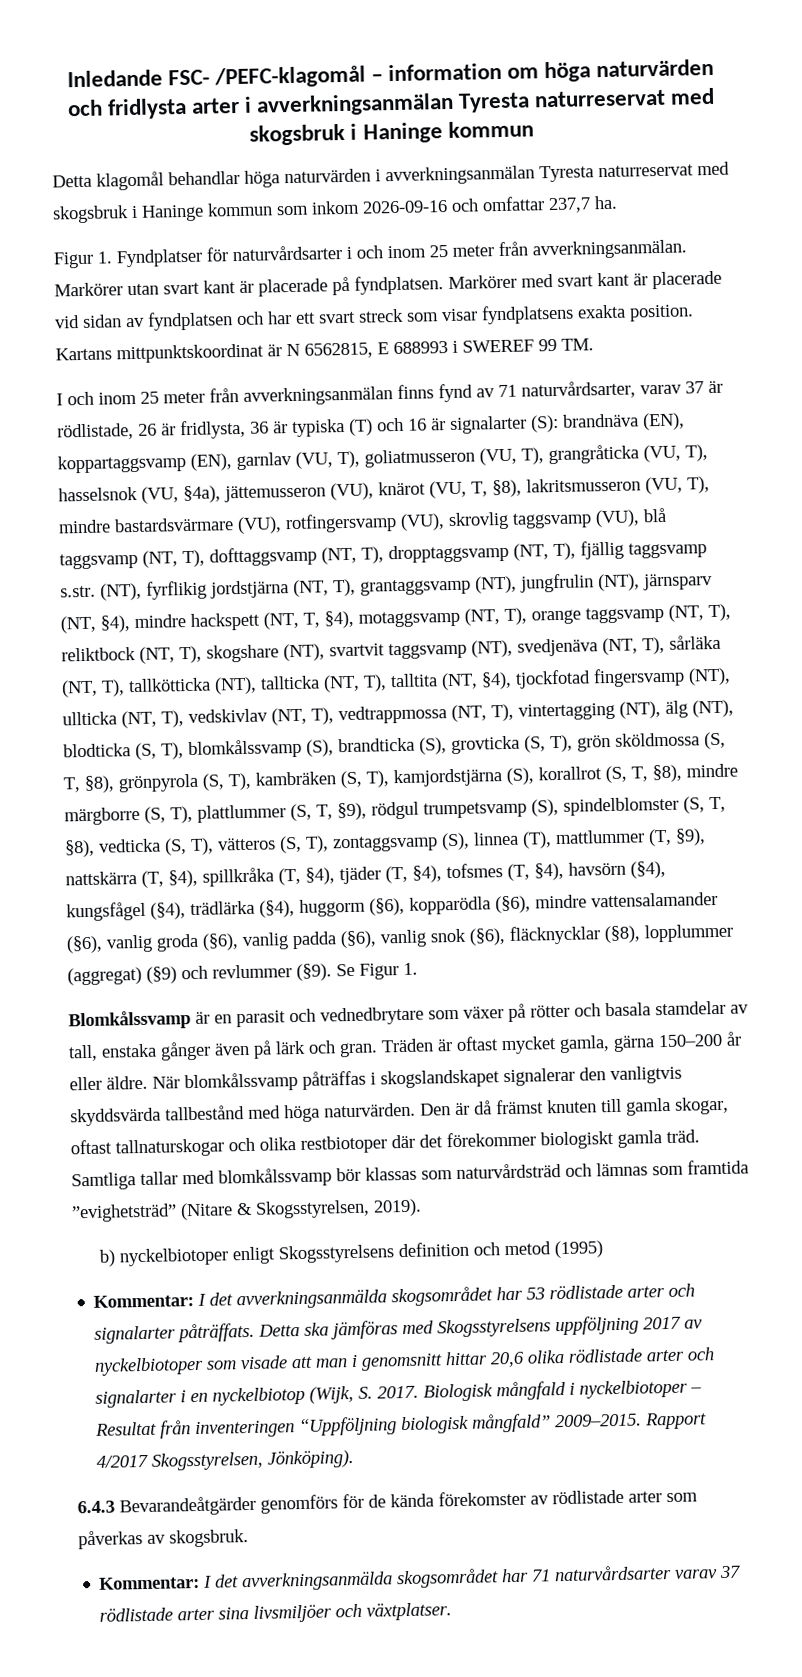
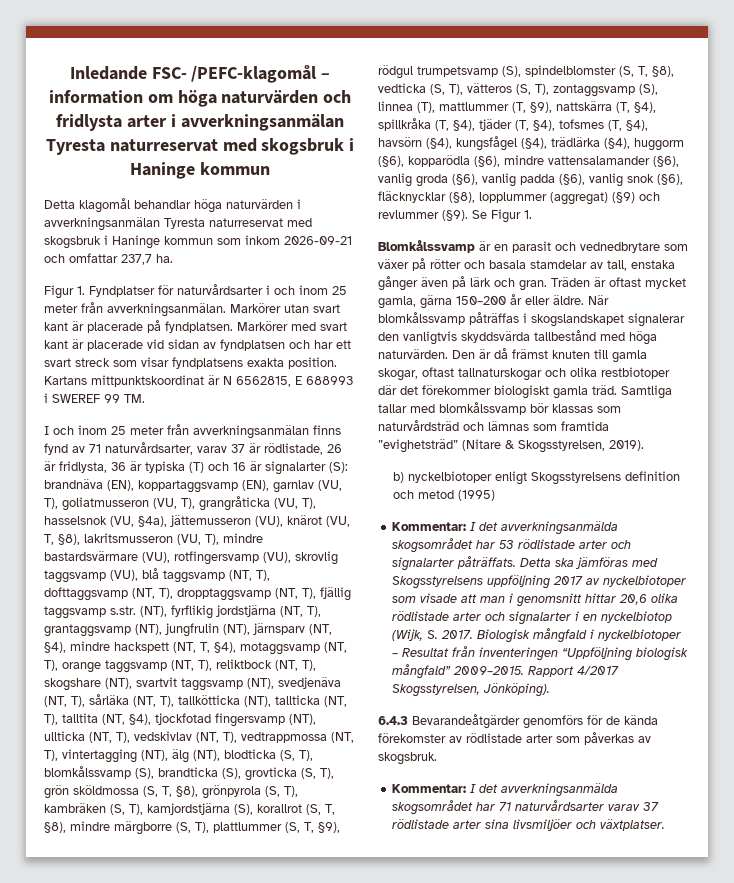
[362,200,448,214] 2026-09-16 -> [284,236,352,245] 2026-09-21

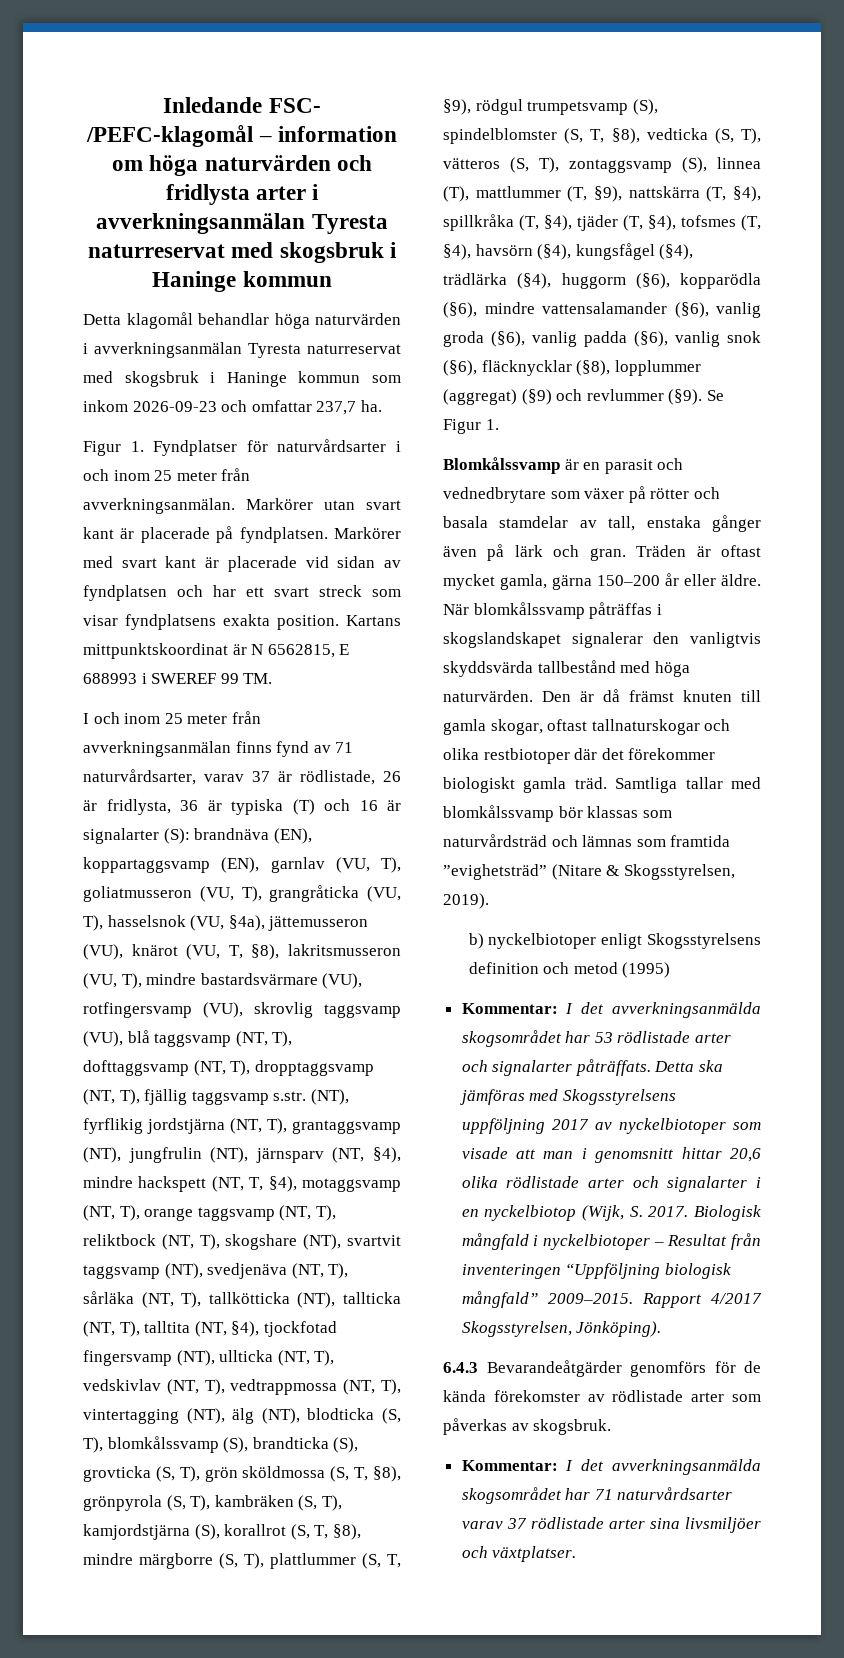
[284,236,352,245] 2026-09-21 -> [132,401,217,412] 2026-09-23

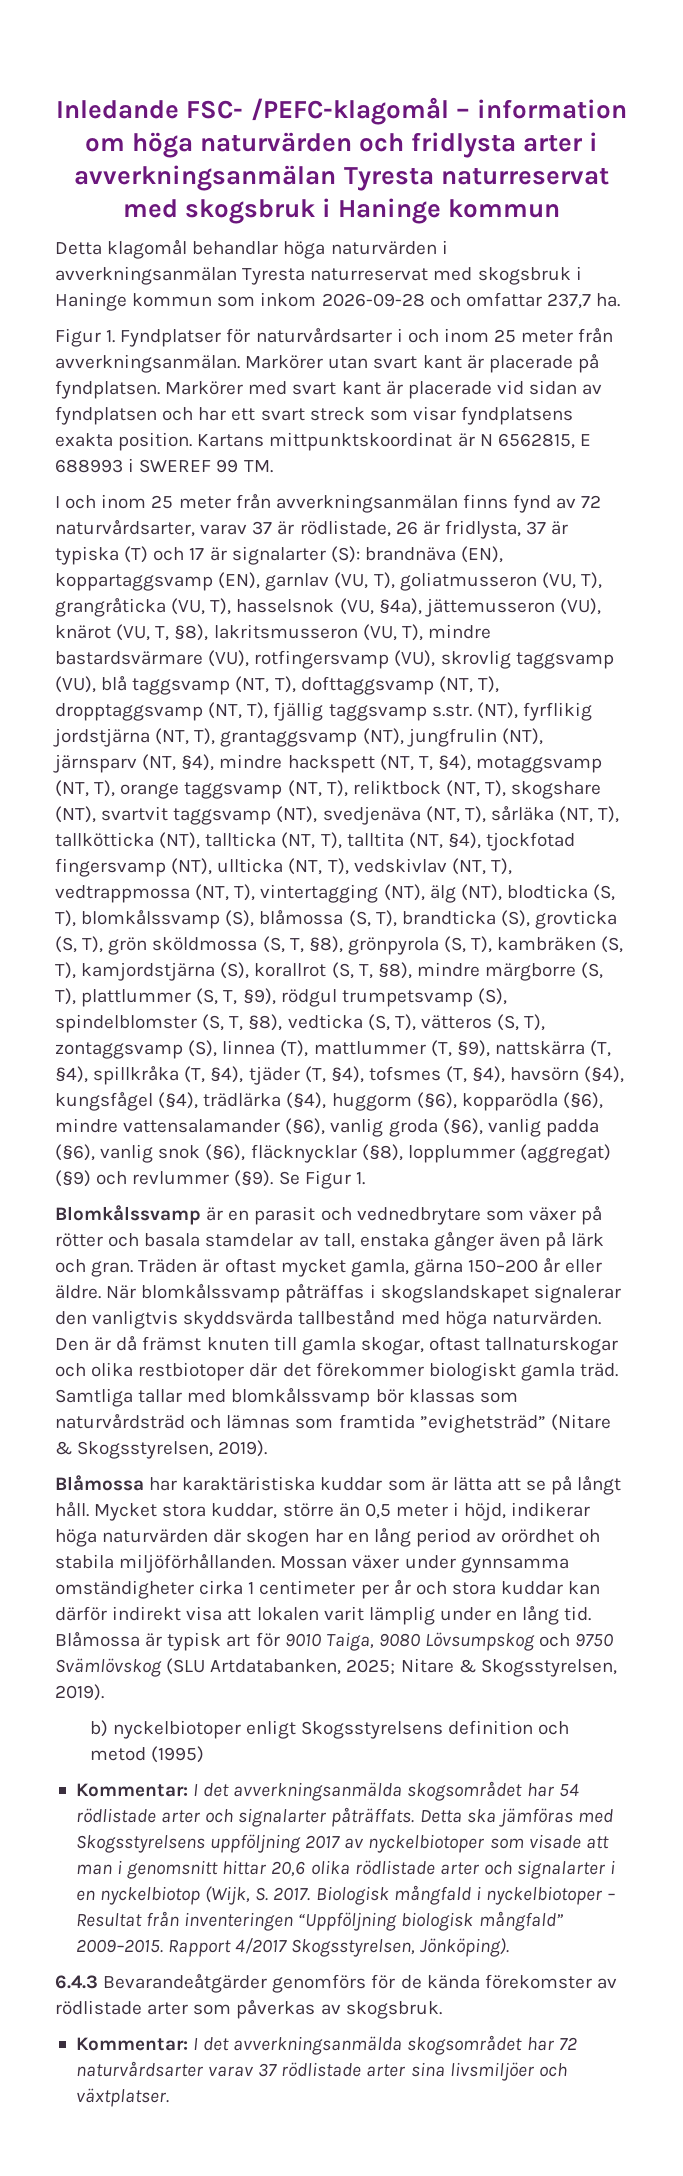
[132,401,217,412] 2026-09-23 -> [321,293,425,307] 2026-09-28
[335,742,354,753] 71 -> [581,495,602,508] 72
[180,800,198,811] 36 -> [526,521,547,535] 37
[359,800,378,811] 16 -> [189,548,205,560] 17
(249, 1445) none -> [259,910,397,927] blåmossa (S, T),
(489, 901) none -> [55,1475,622,1495] [55,1502,591,1521] [55,1528,601,1547] [55,1554,569,1573] [55,1580,601,1599] [55,1606,592,1625] [55,1632,615,1651] [55,1658,617,1677] [55,1684,104,1701] // Blåmossa har karaktäristiska kuddar som är lätta att se på långt håll. Mycket stora kuddar, större än 0,5 meter i höjd, indikerar höga naturvärden där skogen har en lång period av orördhet oh stabila miljöförhållanden. Mossan växer under gynnsamma omständigheter cirka 1 centimeter per år och stora kuddar kan därför indirekt visa att lokalen varit lämplig under en lång tid. Blåmossa är typisk art för 9010 Taiga, 9080 Lövsumpskog och 9750 Svämlövskog (SLU Artdatabanken, 2025; Nitare & Skogsstyrelsen, 2019).
[594,1032,613,1043] 53 -> [558,1783,579,1797] 54
[594,1489,613,1500] 71 -> [558,2037,577,2050] 72

